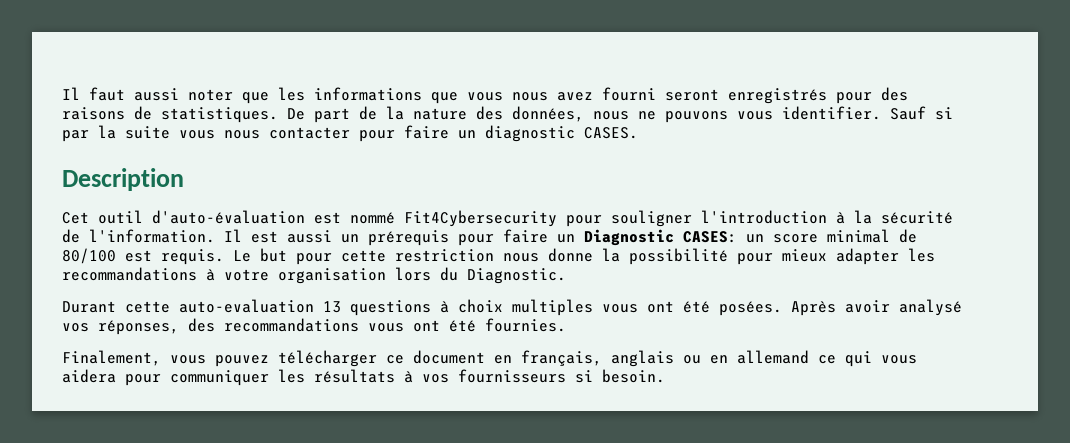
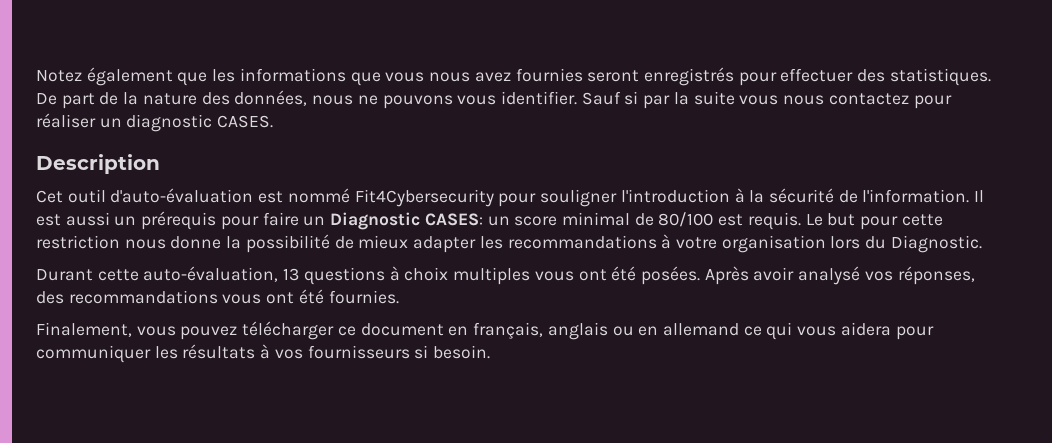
[62,87,233,101] Il faut aussi noter -> [36,67,173,86] Notez également
[602,87,656,101] fourni -> [515,68,583,82] fournies
[881,87,908,101] [62,106,152,120] des raisons de -> [780,68,886,82] effectuer des
[269,125,449,142] contacter pour faire -> [828,93,952,109] [36,113,96,128] contactez pour réaliser
[737,253,773,265] pour -> [334,236,354,249] de
[179,299,314,313] auto-evaluation -> [143,266,279,282] auto-évaluation,

